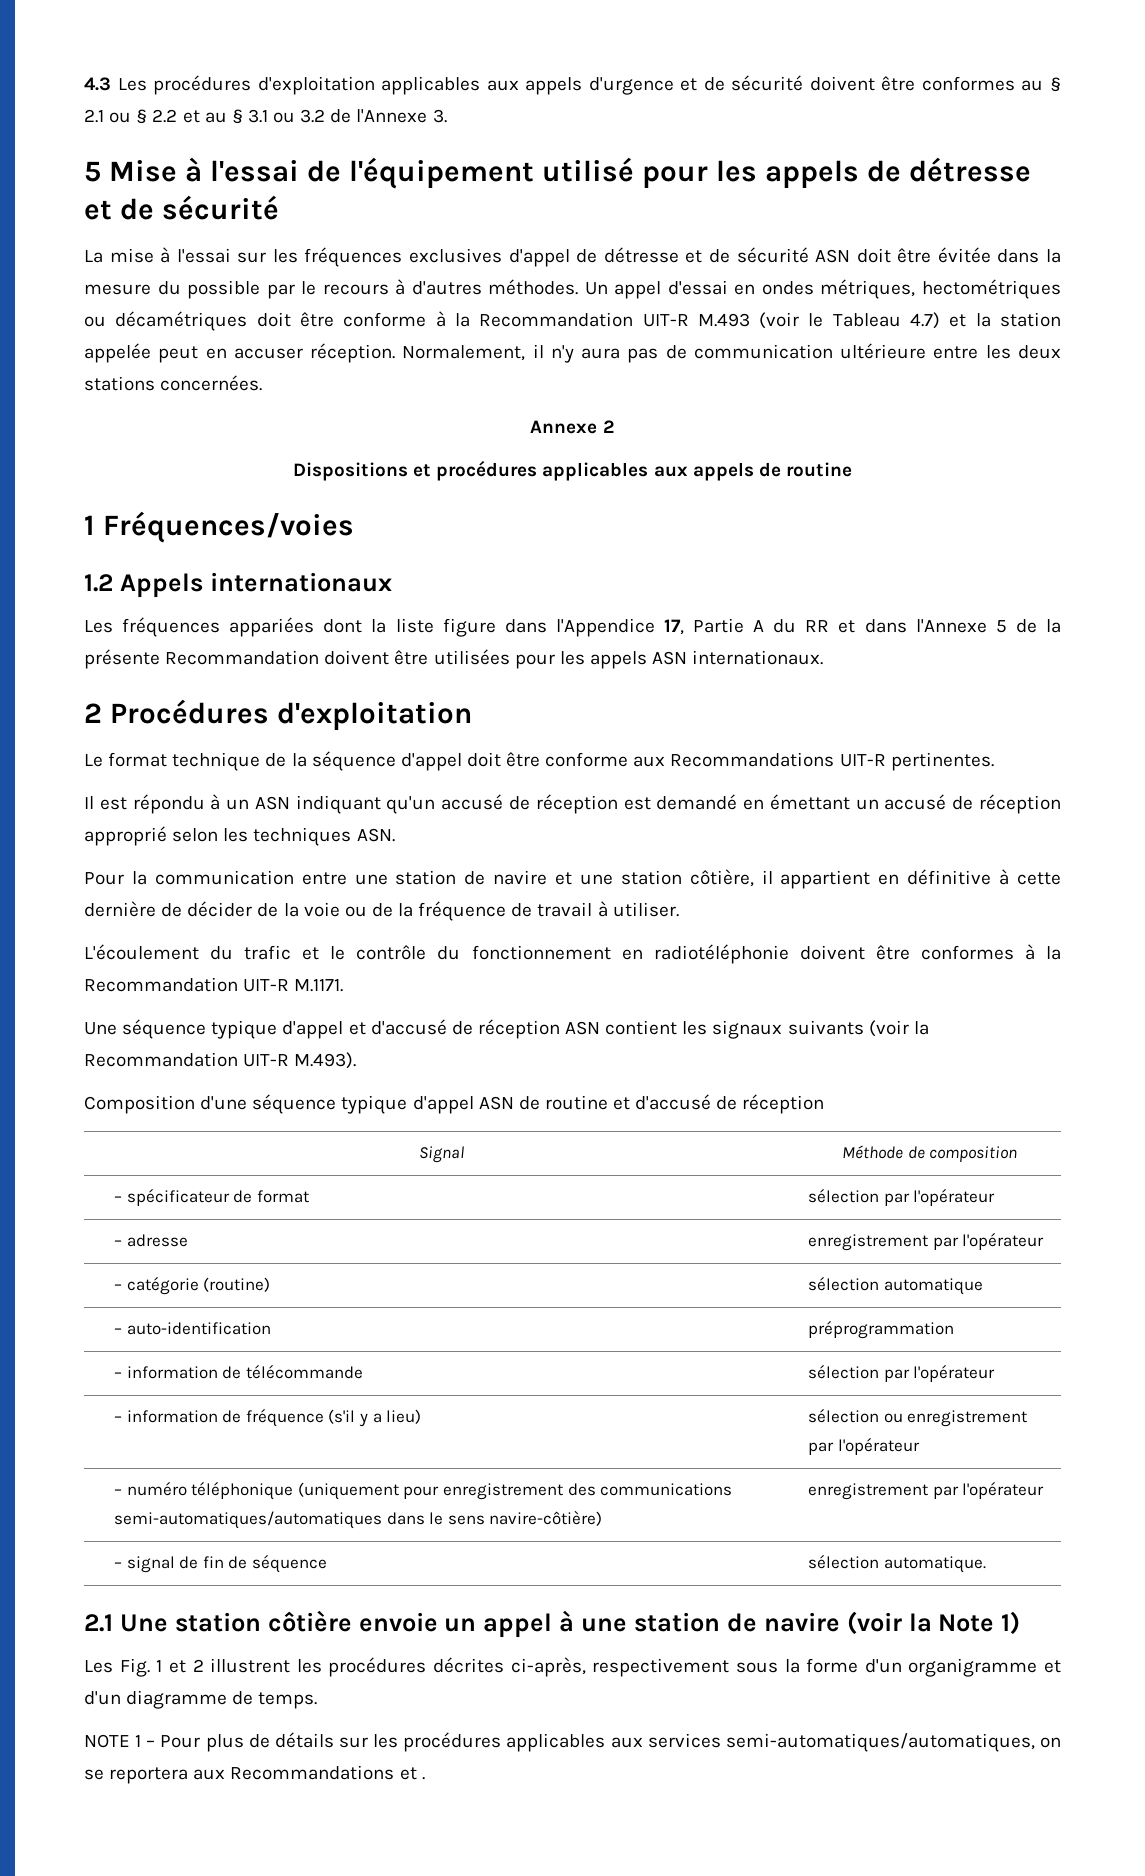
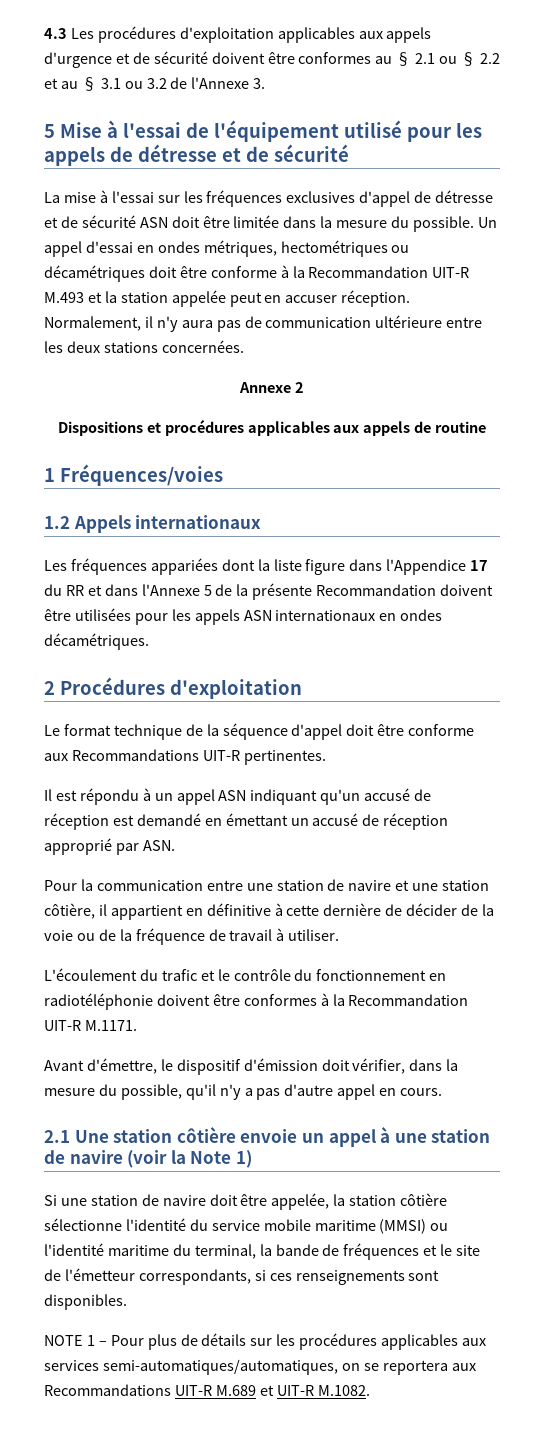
[937,247,1061,263] [84,279,579,299] évitée dans la mesure du possible par le recours à d'autres méthodes. -> [233,215,475,232] limitée dans la mesure du possible.
[759,312,941,329] (voir le Tableau 4.7) -> (84, 297) none
[663,618,765,635] 17, Partie A -> [470,560,489,571] 17
[692,650,824,665] internationaux. -> [275,609,443,621] [44,633,149,650] internationaux en ondes décamétriques.
(250, 804) none -> [176,789,215,805] appel
[172,827,352,846] selon les techniques -> [115,843,139,855] par
[84,1019,929,1039] [84,1052,357,1069] [84,1094,825,1114] [419,1146,464,1163] [841,1145,1018,1162] [113,1188,309,1206] [808,1188,996,1206] [113,1234,188,1247] [808,1232,1045,1251] [113,1276,271,1295] [808,1276,983,1295] [113,1322,271,1335] [808,1320,955,1339] [113,1364,363,1379] [808,1364,996,1382] [113,1408,422,1427] [808,1408,1028,1427] [808,1437,920,1455] [113,1481,733,1500] [113,1510,603,1529] [808,1481,1045,1500] [113,1554,327,1573] [808,1554,986,1573] Une séquence typique d'appel et d'accusé de réception ASN contient les signaux suivants (voir la Recommandation UIT-R M.493). // Composition d'une séquence typique d'appel ASN de routine et d'accusé de réception // Signal | Méthode de composition // – spécificateur de format | sélection par l'opérateur // – adresse | enregistrement par l'opérateur // – catégorie (routine) | sélection automatique // – auto-identification | préprogrammation // – information de télécommande | sélection par l'opérateur // – information de fréquence (s'il y a lieu) | sélection ou enregistrement par l'opérateur // – numéro téléphonique (uniquement pour enregistrement des communications semi-automatiques/automatiques dans le sens navire-côtière) | enregistrement par l'opérateur // – signal de fin de séquence | sélection automatique. -> [44,1058,459,1075] [44,1084,443,1100] Avant d'émettre, le dispositif d'émission doit vérifier, dans la mesure du possible, qu'il n'y a pas d'autre appel en cours.
[84,1657,1061,1677] [84,1690,318,1709] Les Fig. 1 et 2 illustrent les procédures décrites ci-après, respectivement sous la forme d'un organigramme et d'un diagramme de temps. -> [44,1193,448,1210] [44,1218,449,1234] [44,1243,481,1260] [44,1268,440,1285] [44,1294,127,1310] Si une station de navire doit être appelée, la station côtière sélectionne l'identité du service mobile maritime (MMSI) ou l'identité maritime du terminal, la bande de fréquences et le site de l'émetteur correspondants, si ces renseignements sont disponibles.
[399,1767,425,1780] et . -> [174,1385,370,1396] UIT-R M.689 et UIT-R M.1082.

